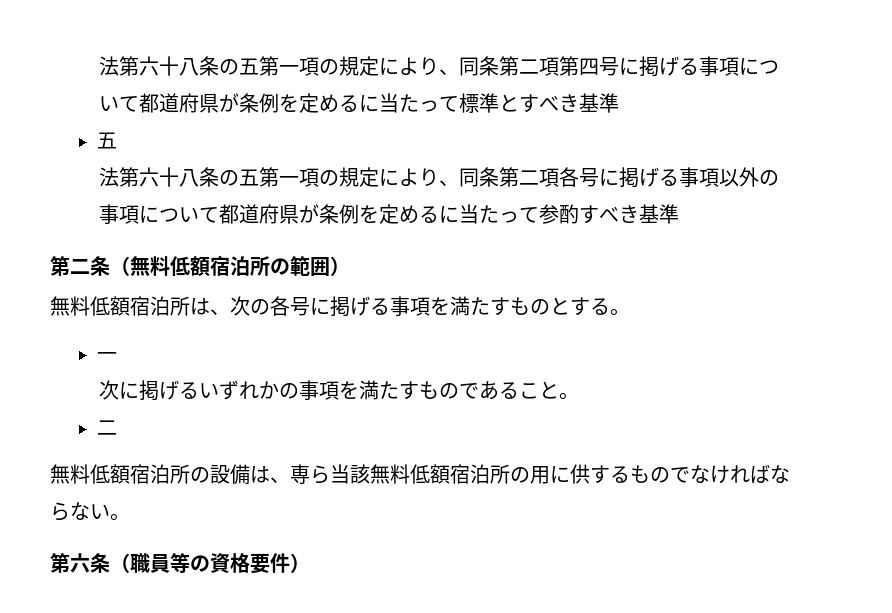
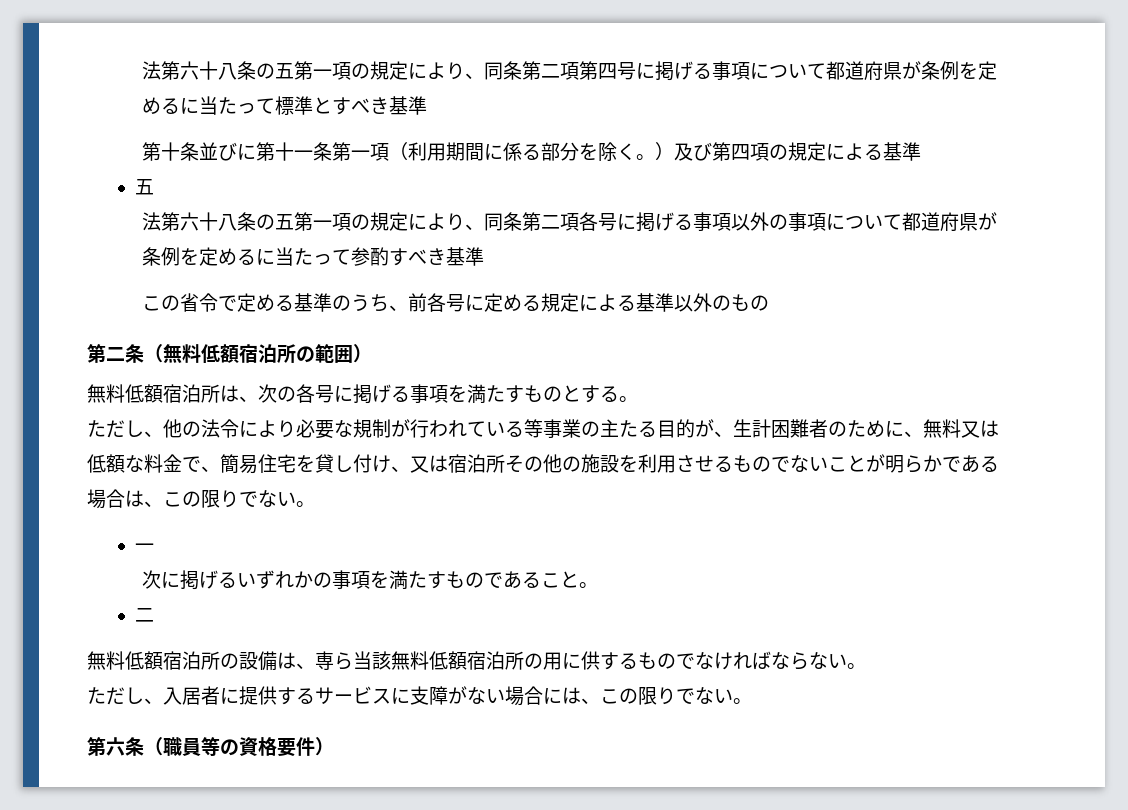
(620, 103) none -> [142,142,922,161] // 第十条並びに第十一条第一項（利用期間に係る部分を除く。）及び第四項の規定による基準
(680, 214) none -> [142,293,770,312] // この省令で定める基準のうち、前各号に定める規定による基準以外のもの
(630, 312) none -> [87,419,999,439] [87,454,999,474] [87,489,315,509] // ただし、他の法令により必要な規制が行われている等事業の主たる目的が、生計困難者のために、無料又は低額な料金で、簡易住宅を貸し付け、又は宿泊所その他の施設を利用させるものでないことが明らかである場合は、この限りでない。
(130, 517) none -> [87,686,752,706] // ただし、入居者に提供するサービスに支障がない場合には、この限りでない。

